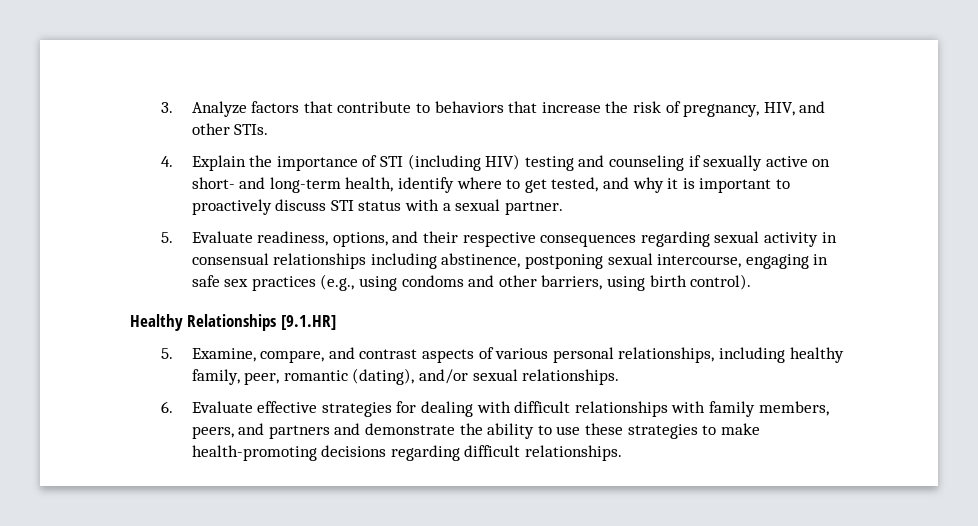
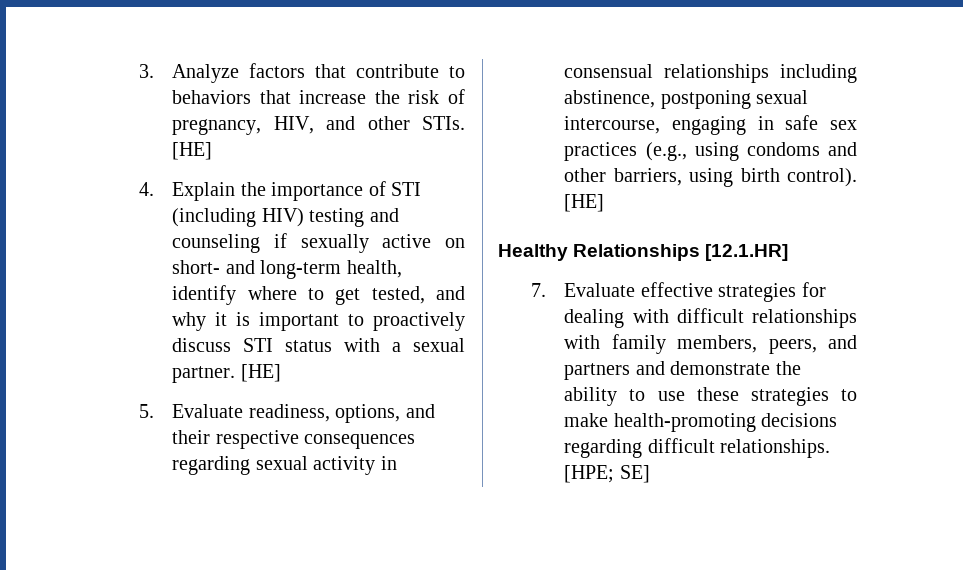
(269, 129) none -> [172,142,213,160] [HE]
(563, 208) none -> [240,364,281,382] [HE]
(752, 282) none -> [564,194,605,212] [HE]
[280,315,336,330] [160,347,844,363] [191,368,620,385] [160,401,173,413] [9.1.HR] // 5. Examine, compare, and contrast aspects of various personal relationships, including healthy family, peer, romantic (dating), and/or sexual relationships. // 6. -> [705,244,789,261] [531,283,547,297] [12.1.HR] // 7.
(622, 453) none -> [564,465,650,483] [HPE; SE]

